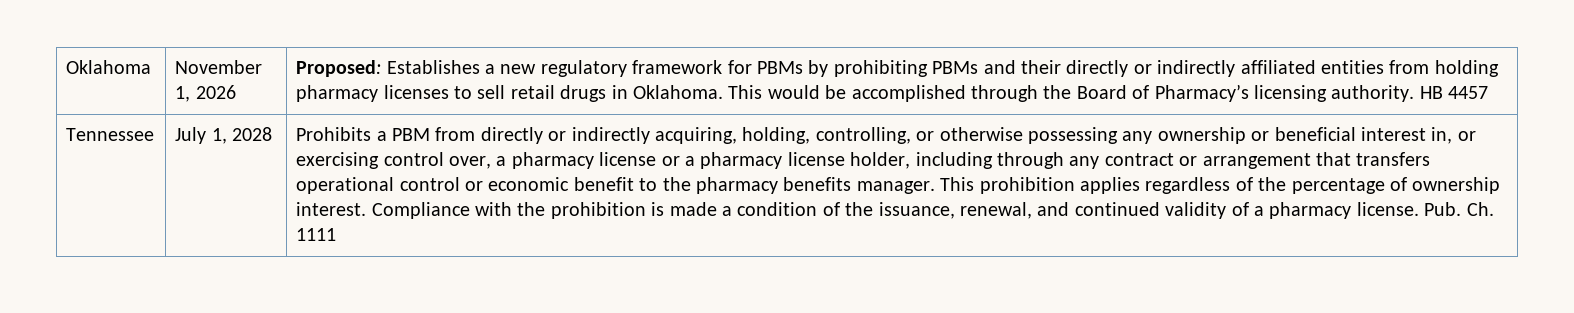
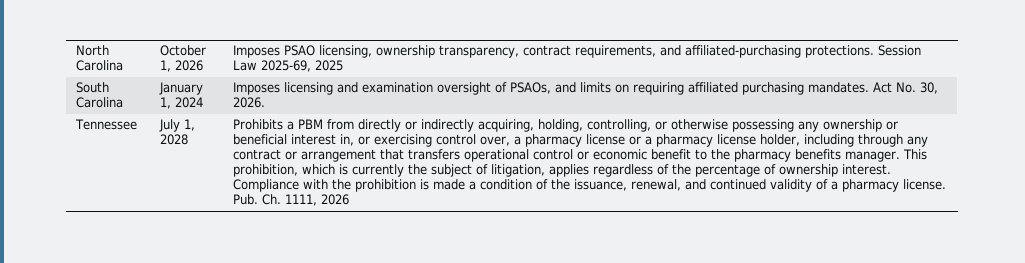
[66,60,152,74] [175,60,263,74] Oklahoma | November -> [75,45,109,56] [75,60,123,71] [159,45,206,56] North Carolina | October
[296,60,1499,77] [296,84,1489,102] Proposed: Establishes a new regulatory framework for PBMs by prohibiting PBMs and their directly or indirectly affiliated entities from holding pharmacy licenses to sell retail drugs in Oklahoma. This would be accomplished through the Board of Pharmacy’s licensing authority. HB 4457 -> [232,45,921,58] [232,60,343,72] [75,82,109,93] [75,97,123,108] [158,82,203,95] [159,97,203,109] [232,82,938,95] [232,97,265,108] Imposes PSAO licensing, ownership transparency, contract requirements, and affiliated-purchasing protections. Session Law 2025-69, 2025 // South Carolina | January 1, 2024 | Imposes licensing and examination oversight of PSAOs, and limits on requiring affiliated purchasing mandates. Act No. 30, 2026.
[979,177,1075,194] prohibition -> [232,164,545,177] prohibition, which is currently the subject of litigation,
[296,228,337,241] 1111 -> [284,194,349,206] 1111, 2026

